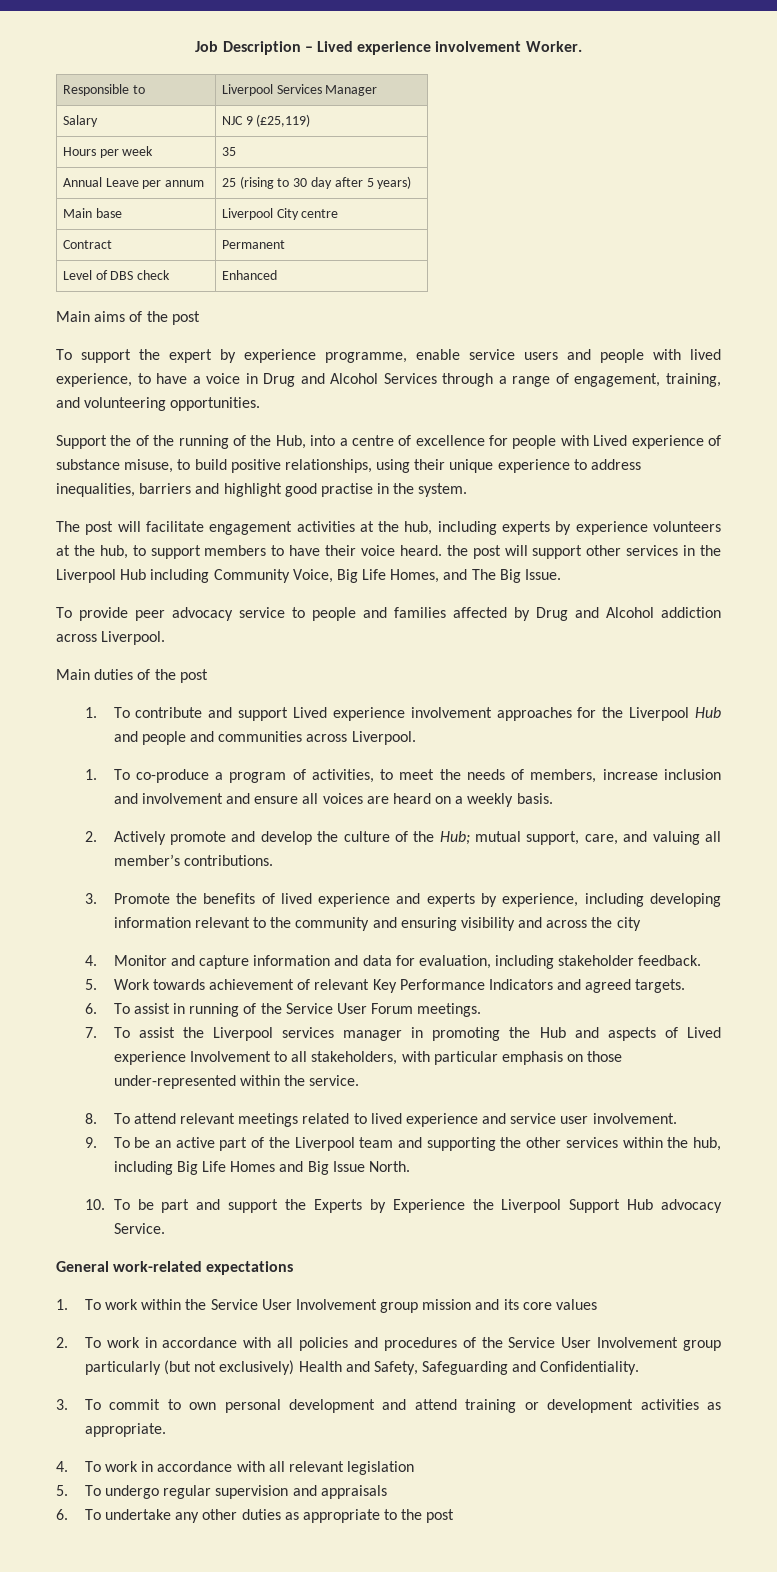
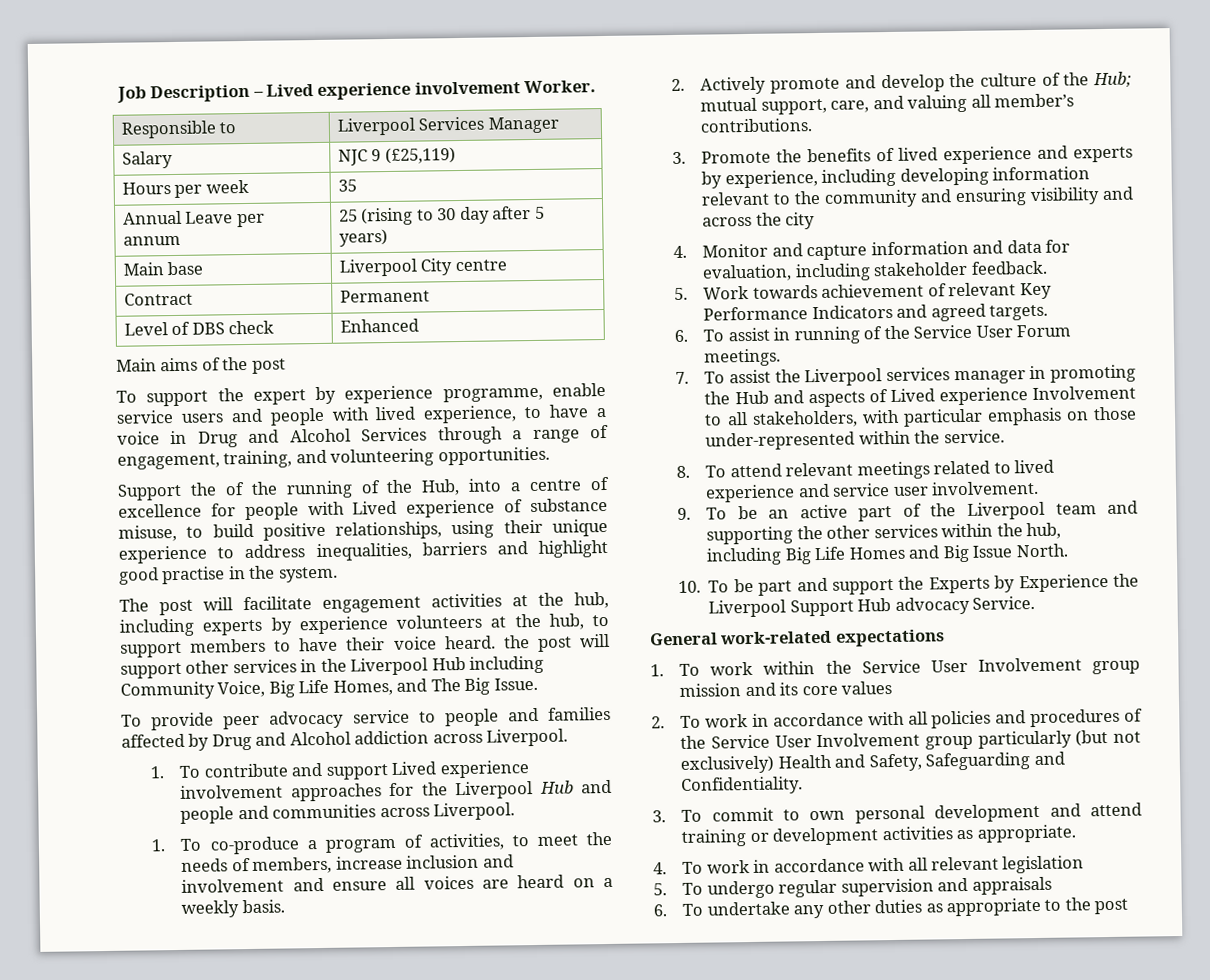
[56,669,208,683] // Main duties of the post -> (569, 737) none

